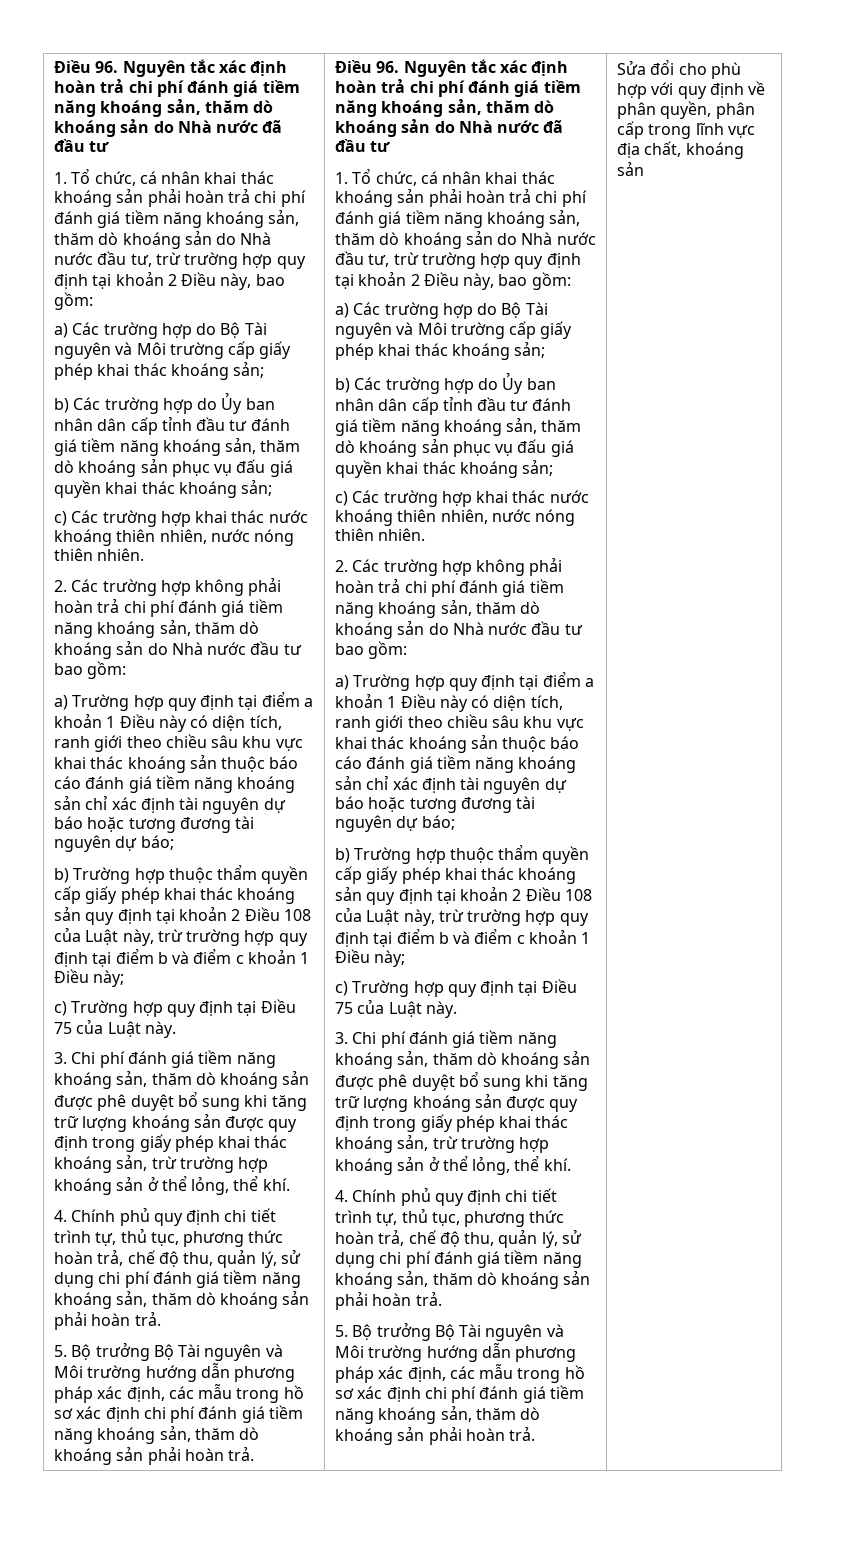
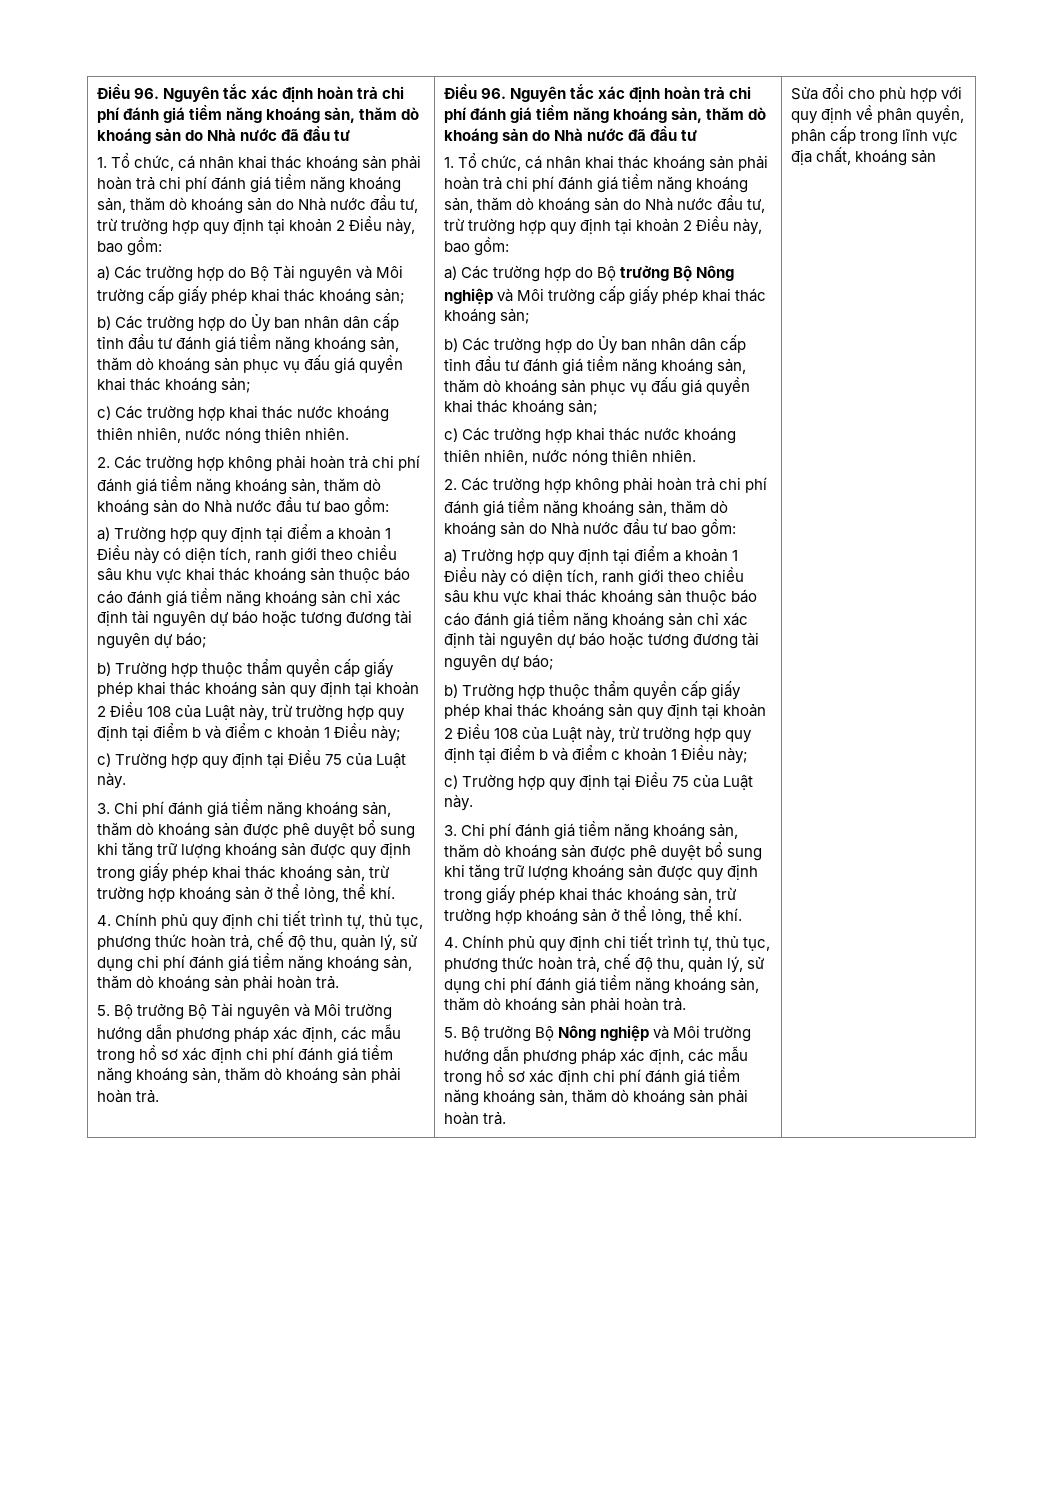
[525,302,548,315] [334,322,392,339] Tài nguyên -> [620,265,735,282] [443,288,493,305] trưởng Bộ Nông nghiệp
[459,1324,543,1341] Tài nguyên -> [558,1025,650,1042] Nông nghiệp

